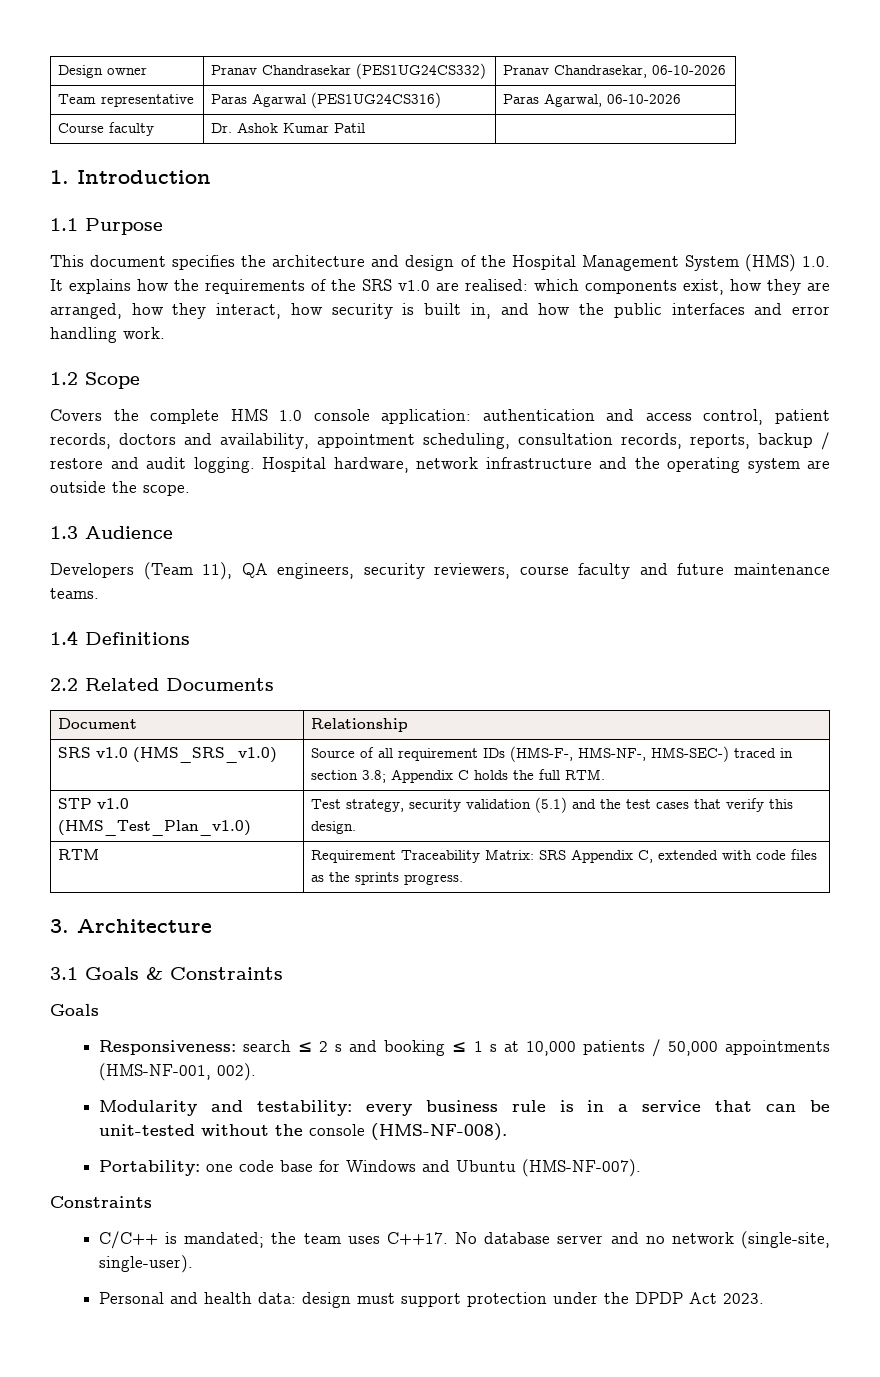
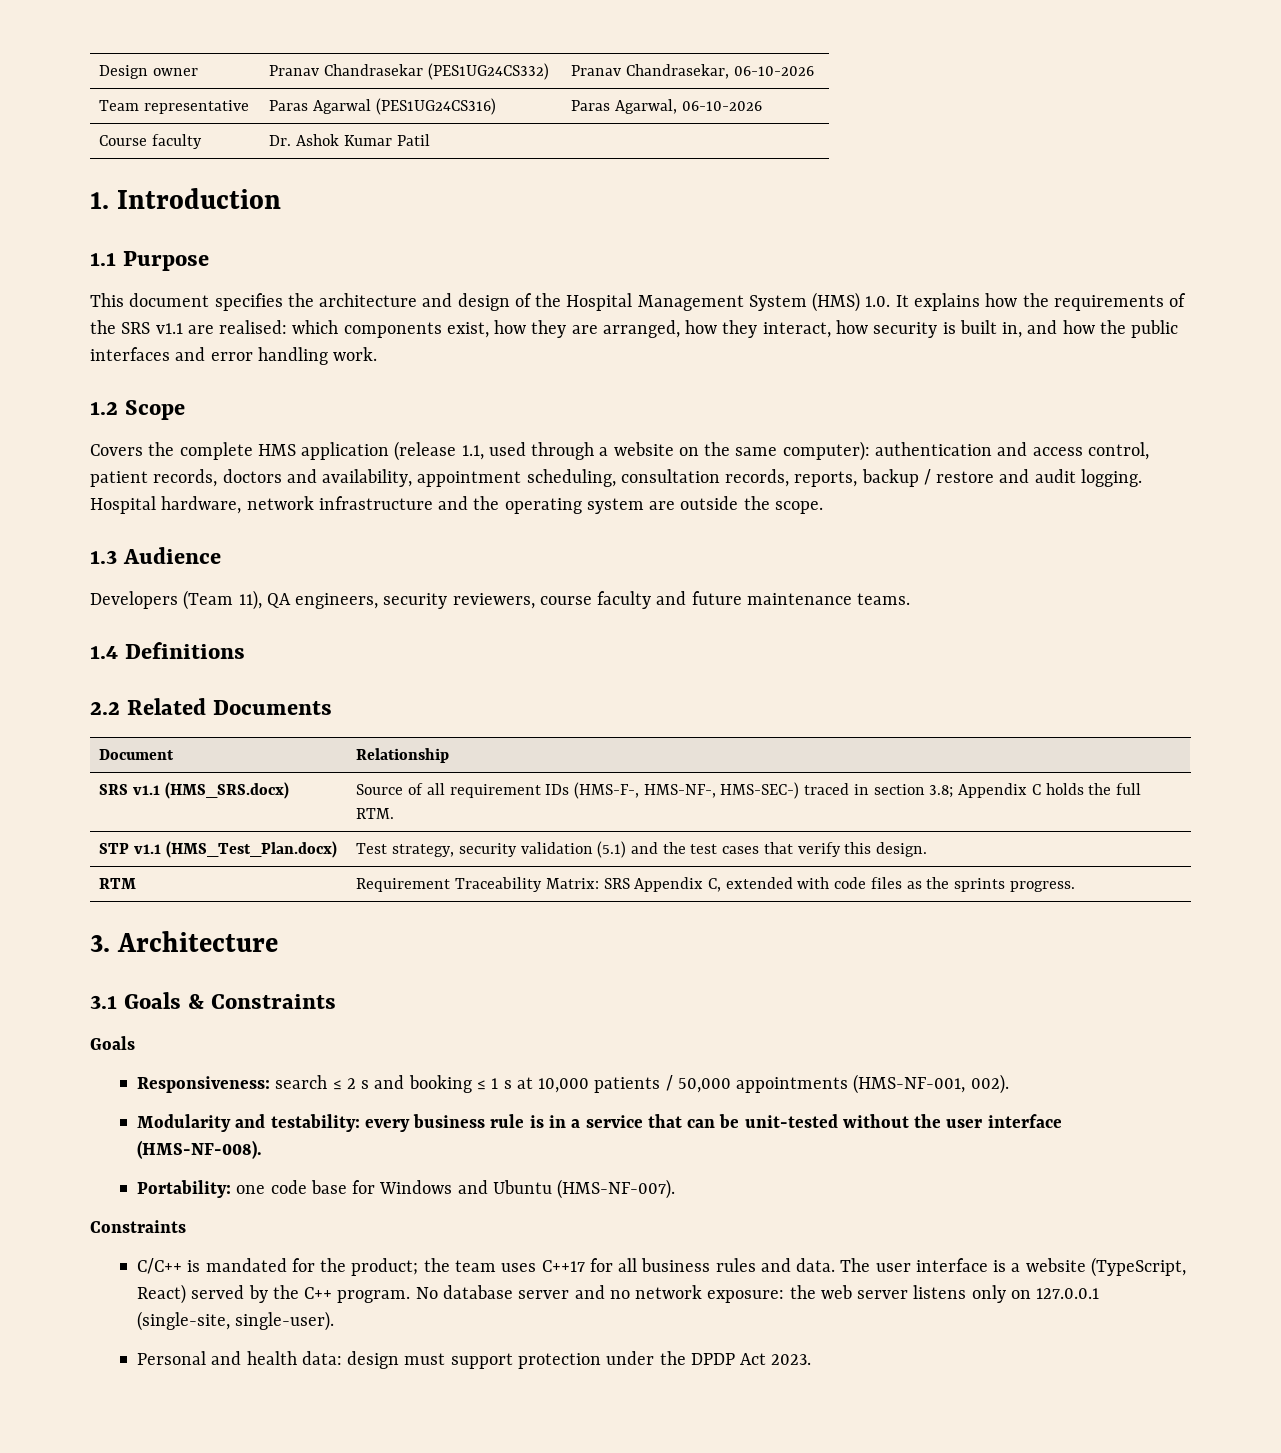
[398,280,430,291] v1.0 -> [155,323,183,334] v1.1
[279,409,472,424] 1.0 console application: -> [301,441,870,461] application (release 1.1, used through a website on the same computer):
[95,747,277,763] v1.0 (HMS_SRS_v1.0) -> [133,782,289,799] v1.1 (HMS_SRS.docx)
[96,798,129,809] [57,820,251,836] v1.0 (HMS_Test_Plan_v1.0) -> [134,841,337,858] v1.1 (HMS_Test_Plan.docx)
[308,1124,365,1136] console -> [946,1114,1062,1128] user interface
[184,1232,448,1248] mandated; the team uses C++17. -> [205,1257,1186,1277] [137,1284,411,1304] mandated for the product; the team uses C++17 for all business rules and data. The user interface is a website (TypeScript, React) served by the C++ program.
(734, 1238) none -> [707,1285,1100,1303] exposure: the web server listens only on 127.0.0.1

